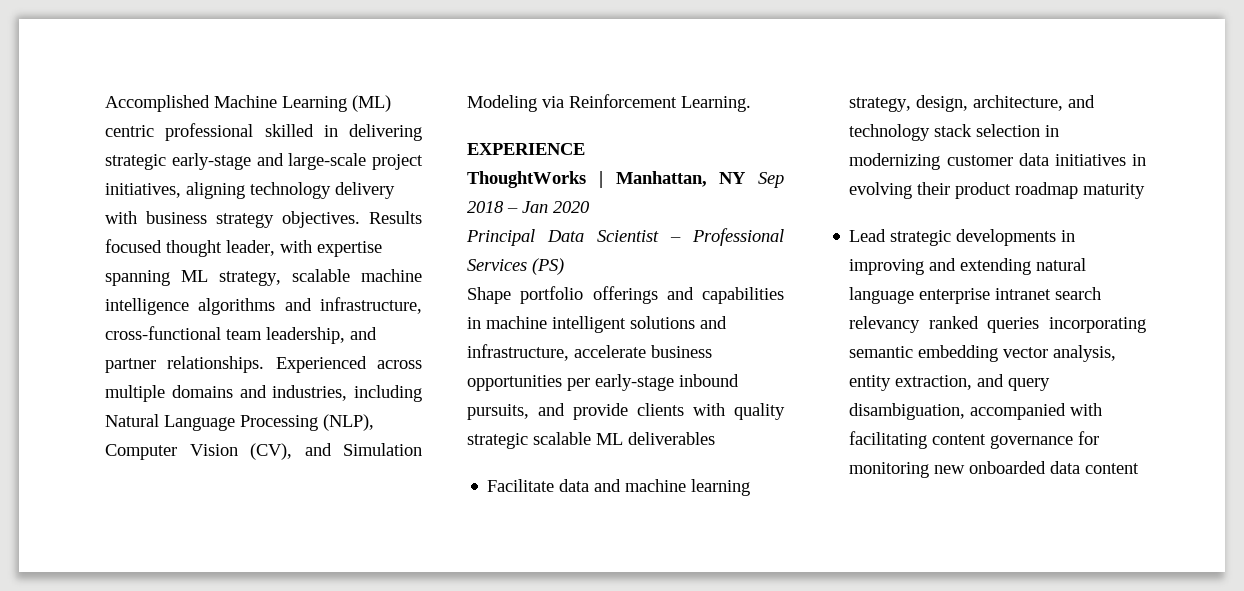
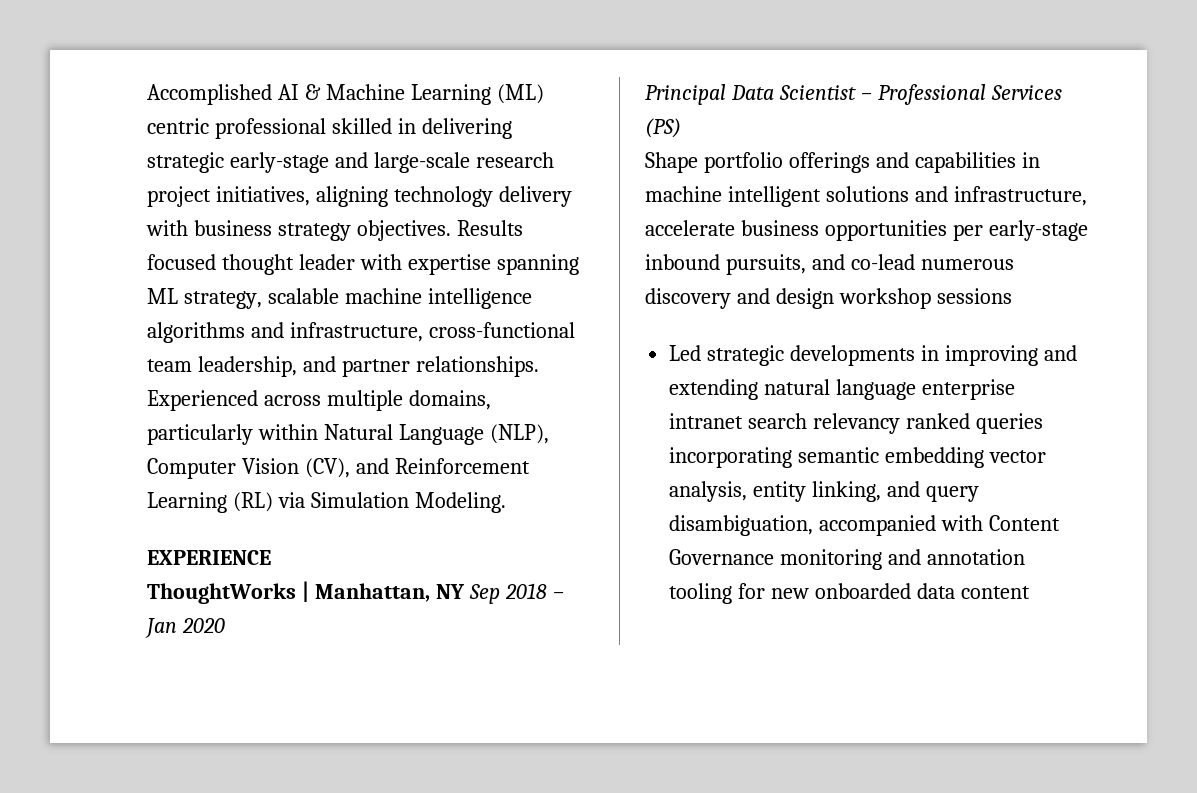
(210, 103) none -> [277,84,321,100] AI &
(367, 161) none -> [475,152,554,168] research
[226,240,275,256] leader, -> [298,254,355,270] leader
[171,385,422,402] domains and industries, including -> [408,390,491,410] [147,424,318,445] domains, particularly within
[240,415,318,431] Processing -> (484, 434) none
[343,443,422,456] [467,94,751,112] Simulation Modeling via Reinforcement Learning. -> [394,458,530,474] [147,492,506,513] Reinforcement Learning (RL) via Simulation Modeling.
[573,403,785,420] [467,432,715,449] [487,479,751,496] [849,95,1096,112] [849,124,1060,141] [849,153,1146,170] [849,182,1146,199] [849,229,887,242] provide clients with quality strategic scalable ML deliverables // Facilitate data and machine learning strategy, design, architecture, and technology stack selection in modernizing customer data initiatives in evolving their product roadmap maturity // Lead -> [850,254,1014,270] [645,288,1012,309] [669,345,702,361] co-lead numerous discovery and design workshop sessions // Led
[895,375,973,390] extraction, -> [812,481,882,502] linking,
[849,431,1100,449] [849,462,930,478] facilitating content governance for monitoring -> [989,515,1061,531] [669,549,1026,570] [669,583,766,604] Content Governance monitoring and annotation tooling for

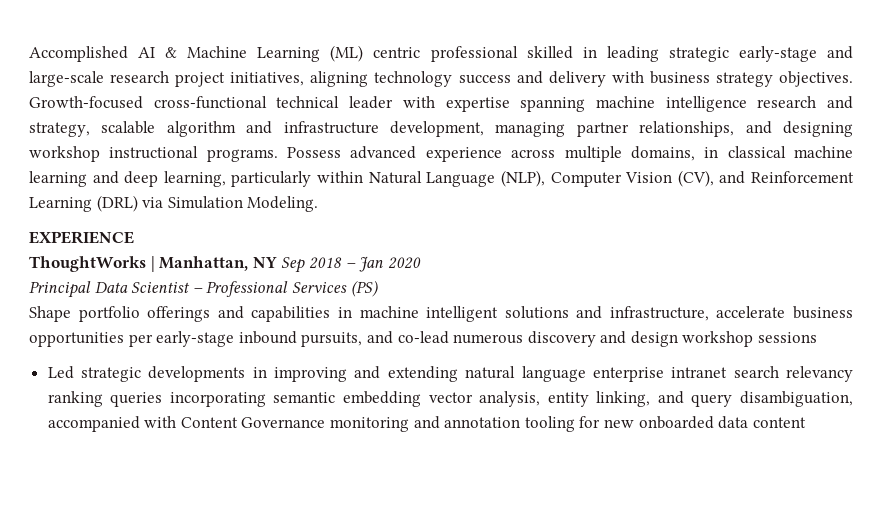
[421,118,512,139] delivering -> [606,46,659,62] leading
(493, 196) none -> [458,71,543,84] success and
[456,220,523,236] [147,254,294,275] Results focused thought -> [29,96,340,109] Growth-focused cross-functional technical
[147,288,532,309] [147,322,575,343] [147,356,539,377] [147,390,491,411] ML strategy, scalable machine intelligence algorithms and infrastructure, cross-functional team leadership, and partner relationships. Experienced across multiple domains, -> [595,96,854,112] [29,121,853,137] [29,146,854,162] [29,171,226,187] machine intelligence research and strategy, scalable algorithm and infrastructure development, managing partner relationships, and designing workshop instructional programs. Possess advanced experience across multiple domains, in classical machine learning and deep learning,
[232,492,273,512] (RL) -> [96,195,138,212] (DRL)
[906,413,971,429] ranked -> [47,391,103,407] ranking

